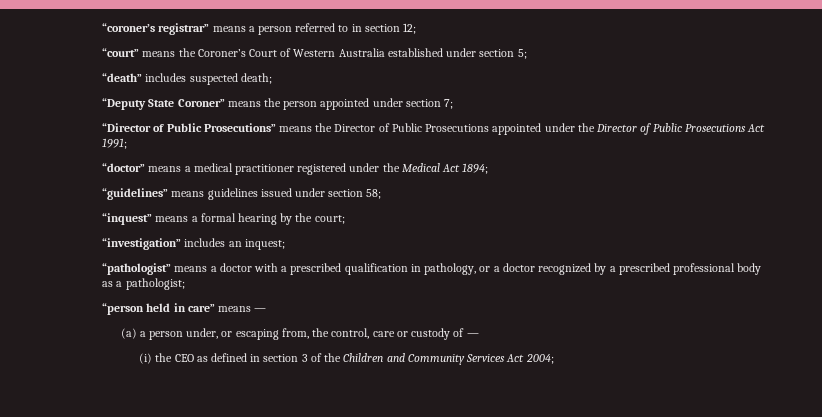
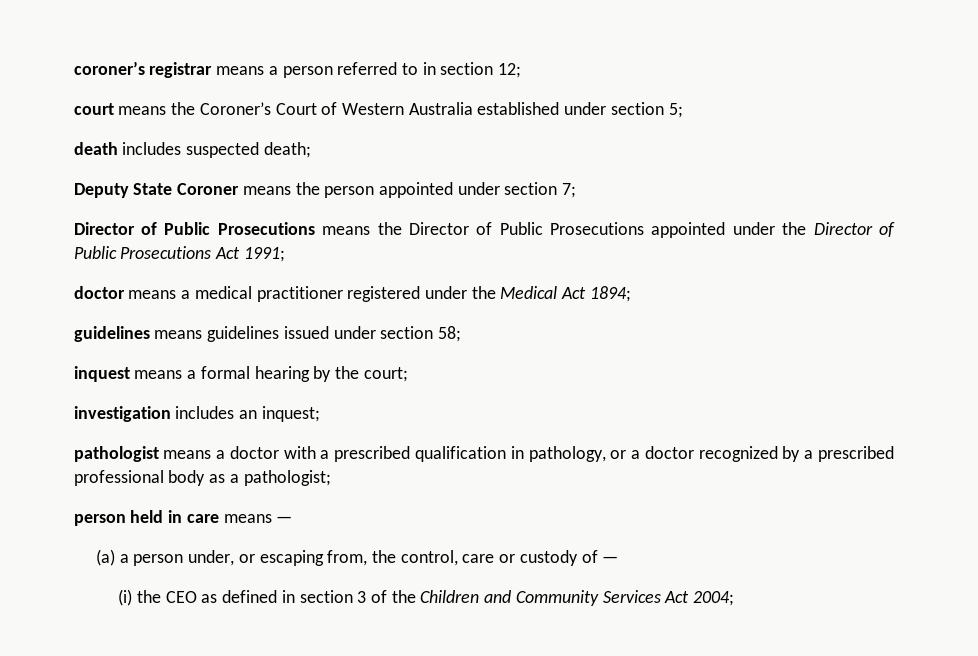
[102,23,210,35] “coroner’s registrar” -> [73,61,213,78] coroner’s registrar
[102,48,140,57] “court” -> [73,103,114,115] court
[102,73,143,82] “death” -> [73,142,118,155] death
[102,98,225,110] “Deputy State Coroner” -> [73,183,240,198] Deputy State Coroner
[102,123,276,132] “Director of Public Prosecutions” -> [73,222,315,235] Director of Public Prosecutions
[102,163,146,172] “doctor” -> [73,286,125,299] doctor
[102,188,169,200] “guidelines” -> [73,326,150,342] guidelines
[102,213,153,225] “inquest” -> [73,366,130,382] inquest
[102,238,182,250] “investigation” -> [73,406,171,422] investigation
[102,263,172,275] “pathologist” -> [73,446,159,462] pathologist
[102,303,145,315] “person -> [73,514,126,526] person
[187,304,215,312] care” -> [186,514,219,523] care

